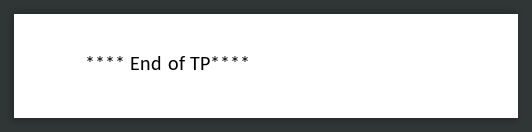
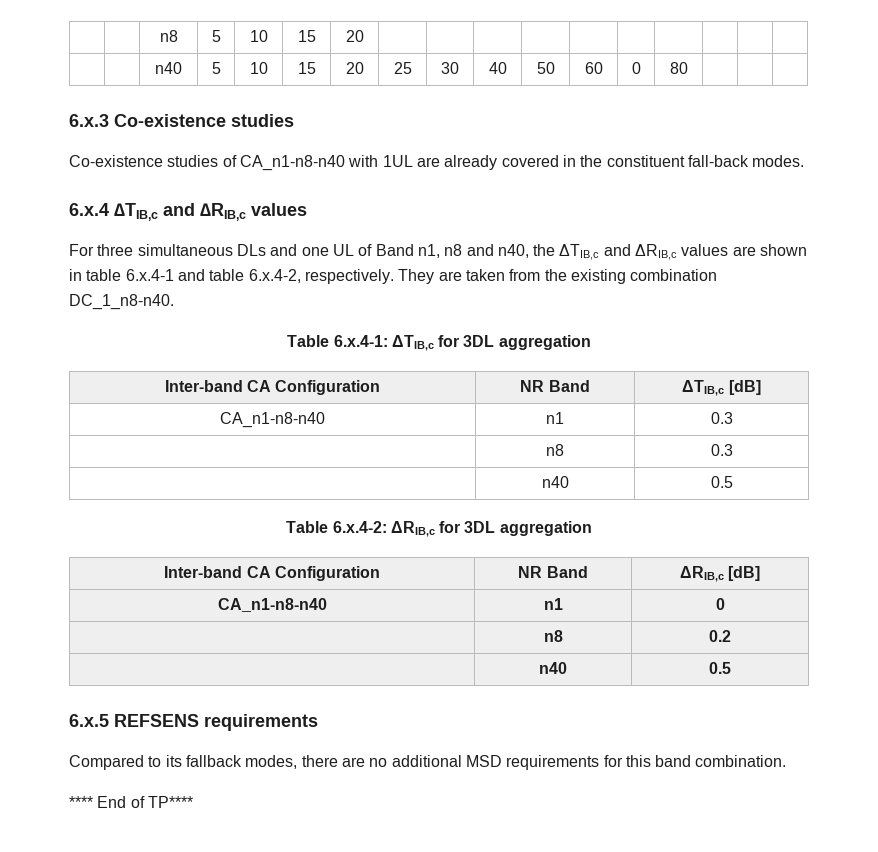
(85, 63) none -> [159,30,178,42] [211,30,221,42] [249,30,268,42] [297,30,316,42] [345,30,364,42] [155,62,182,74] [211,62,221,74] [249,62,268,74] [297,62,316,74] [345,62,364,74] [393,62,412,74] [441,62,459,74] [488,62,507,74] [536,62,555,74] [584,62,603,74] [631,62,641,74] [669,62,688,74] [69,114,294,127] [69,155,805,171] [69,203,307,221] [69,244,808,260] [69,269,718,284] [69,294,174,310] [287,335,591,351] [164,380,381,395] [520,380,590,392] [682,380,761,396] [220,412,325,428] [546,412,564,424] [710,412,733,424] [546,444,564,456] [710,444,733,456] [541,476,569,488] [710,476,733,488] [286,521,592,537] [164,566,380,581] [518,566,588,578] [679,566,761,582] [217,598,327,612] [543,598,563,610] [715,598,725,610] [543,630,563,642] [709,630,731,642] [539,662,567,674] [709,662,731,674] [69,714,318,731] [69,755,787,770] | | n8 | 5 | 10 | 15 | 20 | | | | | | | | | | // | | n40 | 5 | 10 | 15 | 20 | 25 | 30 | 40 | 50 | 60 | 0 | 80 | | | // 6.x.3 Co-existence studies // Co-existence studies of CA_n1-n8-n40 with 1UL are already covered in the constituent fall-back modes. // 6.x.4 ∆TIB,c and ∆RIB,c values // For three simultaneous DLs and one UL of Band n1, n8 and n40, the ΔTIB,c and ΔRIB,c values are shown in table 6.x.4-1 and table 6.x.4-2, respectively. They are taken from the existing combination DC_1_n8-n40. // Table 6.x.4-1: ΔTIB,c for 3DL aggregation // Inter-band CA Configuration | NR Band | ΔTIB,c [dB] // CA_n1-n8-n40 | n1 | 0.3 // | n8 | 0.3 // | n40 | 0.5 // Table 6.x.4-2: ΔRIB,c for 3DL aggregation // Inter-band CA Configuration | NR Band | ΔRIB,c [dB] // CA_n1-n8-n40 | n1 | 0 // | n8 | 0.2 // | n40 | 0.5 // 6.x.5 REFSENS requirements // Compared to its fallback modes, there are no additional MSD requirements for this band combination. //

